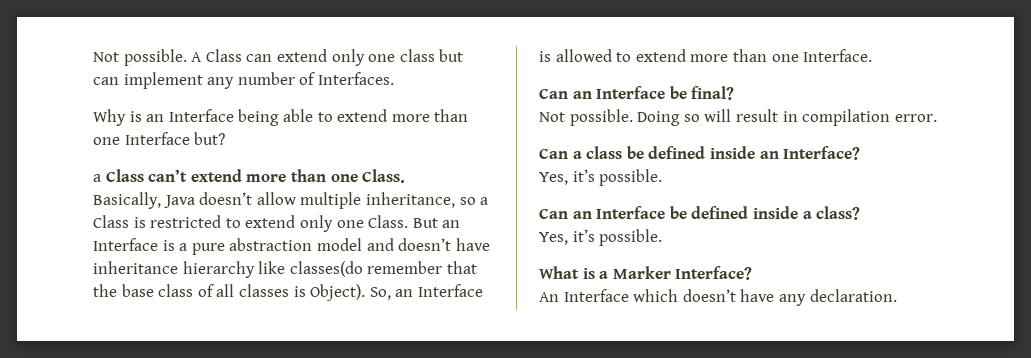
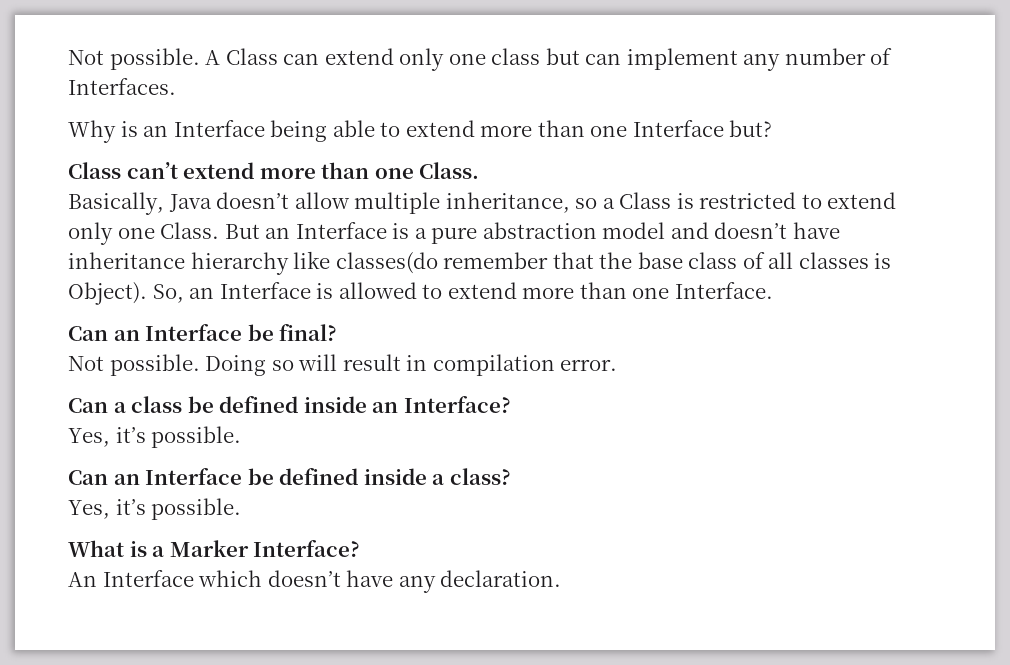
[93,174,101,182] a -> (773, 128) none

